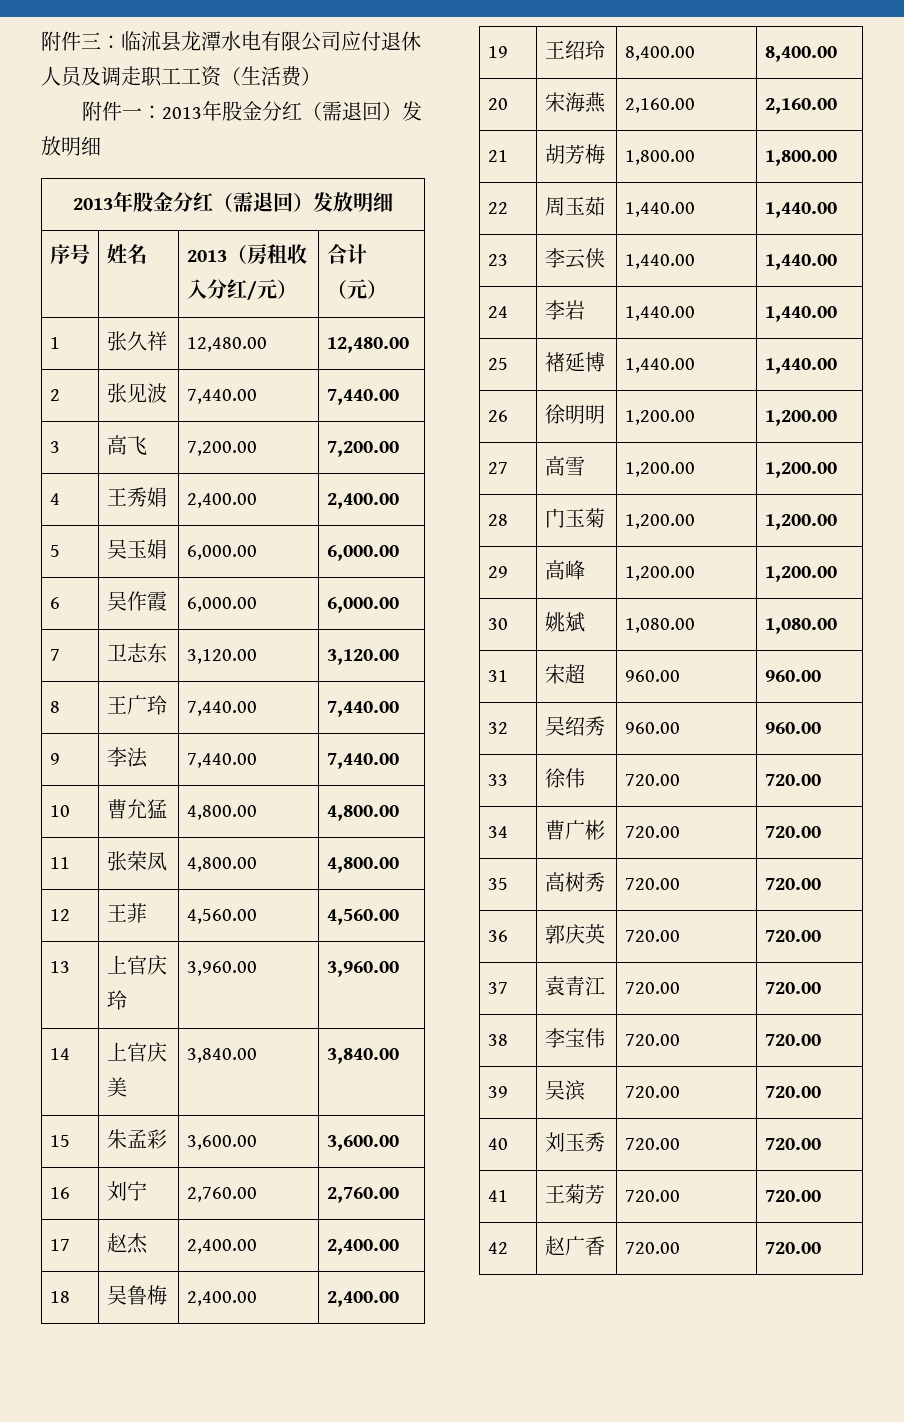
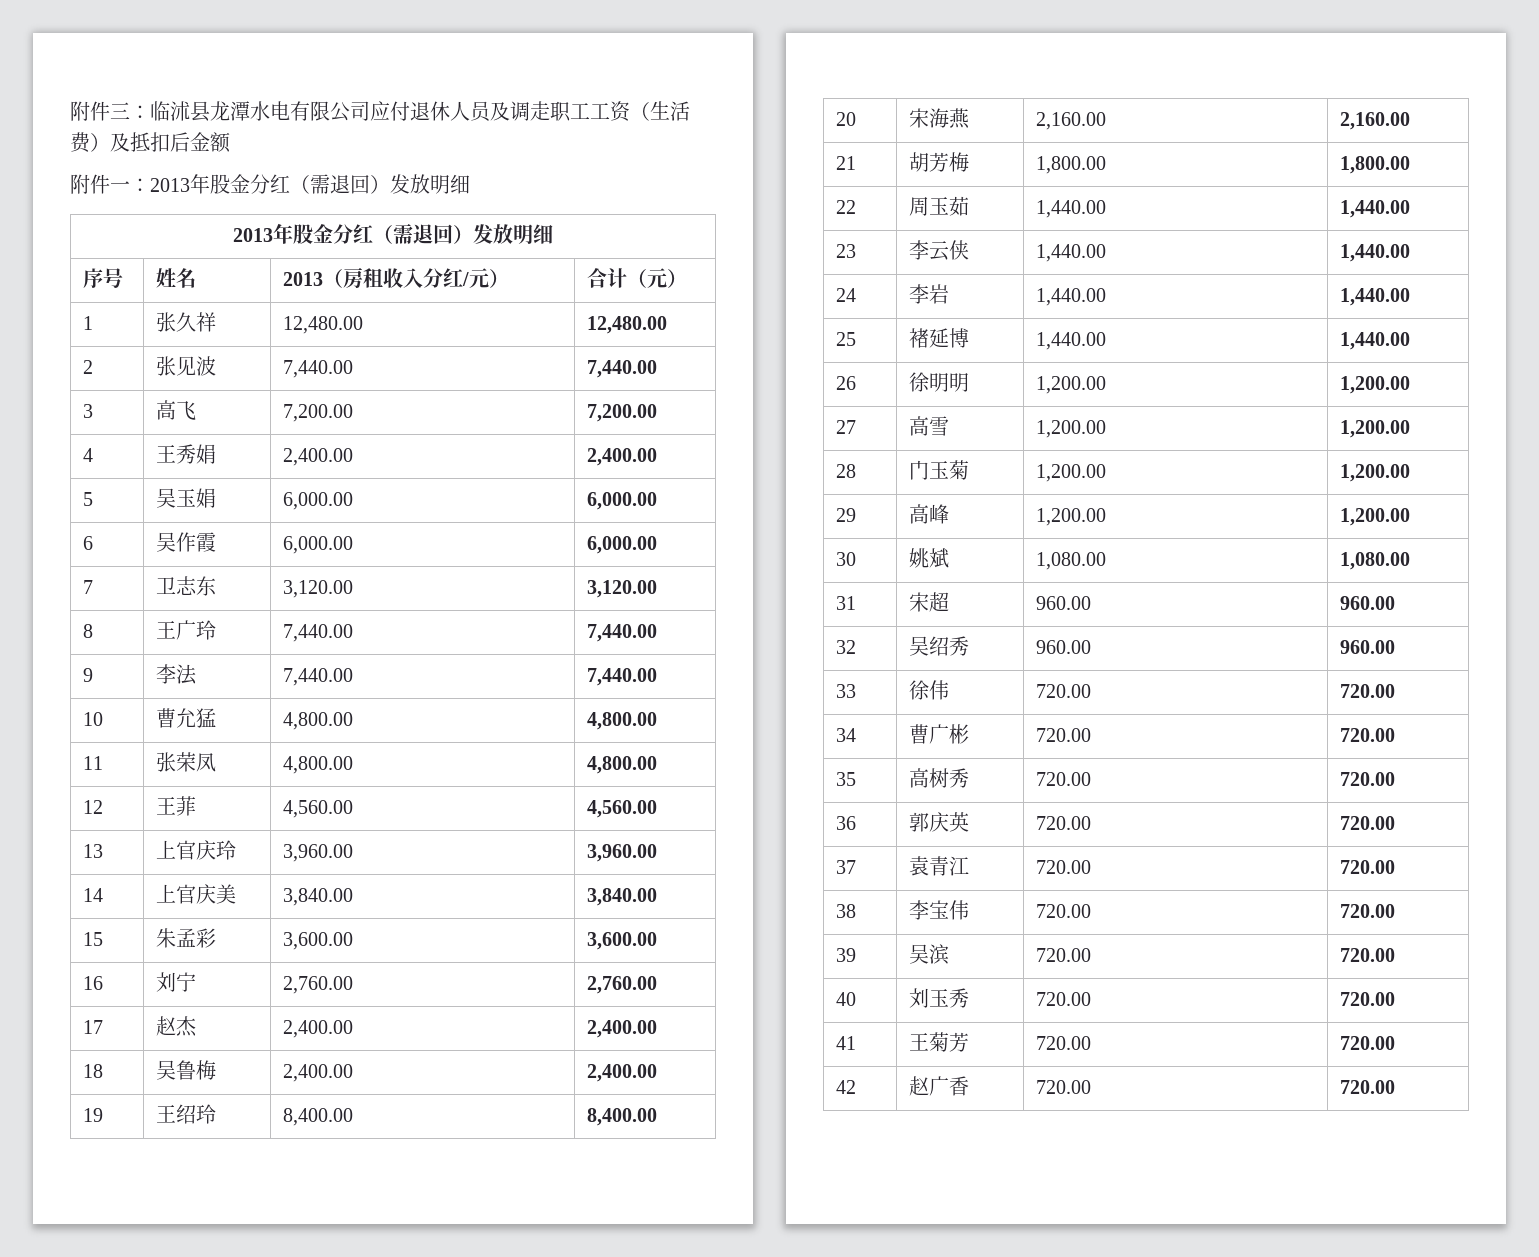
(321, 76) none -> [110,132,231,153] 及抵扣后金额

